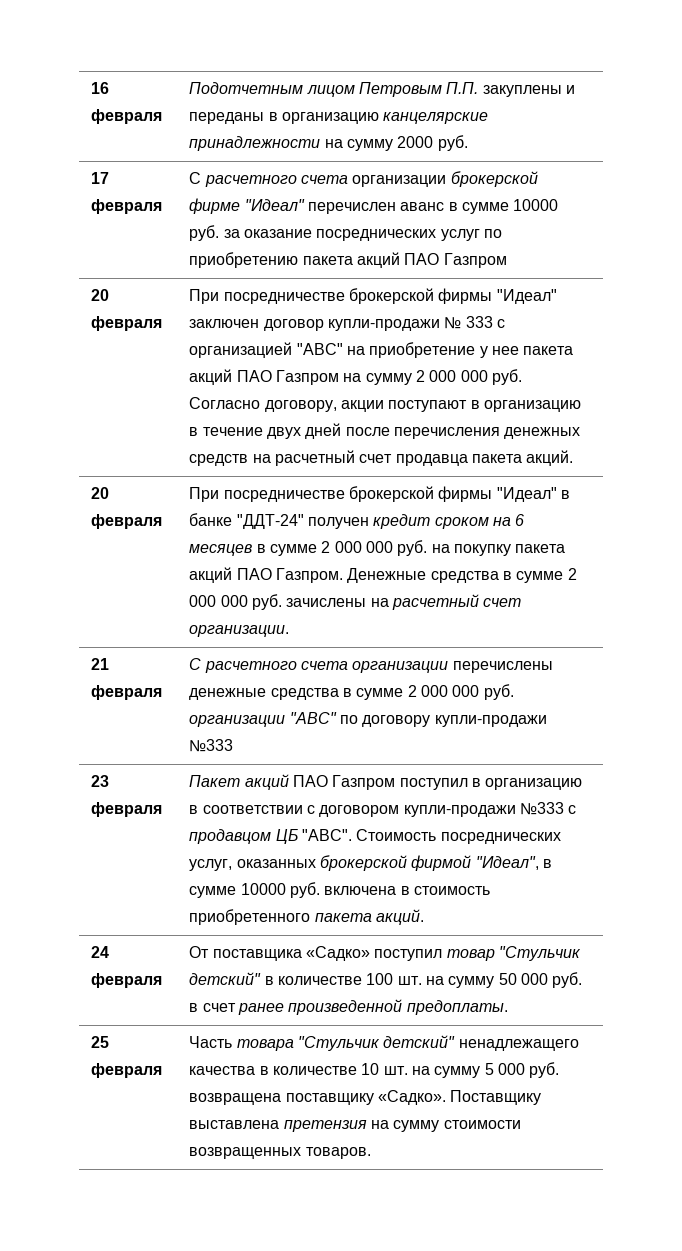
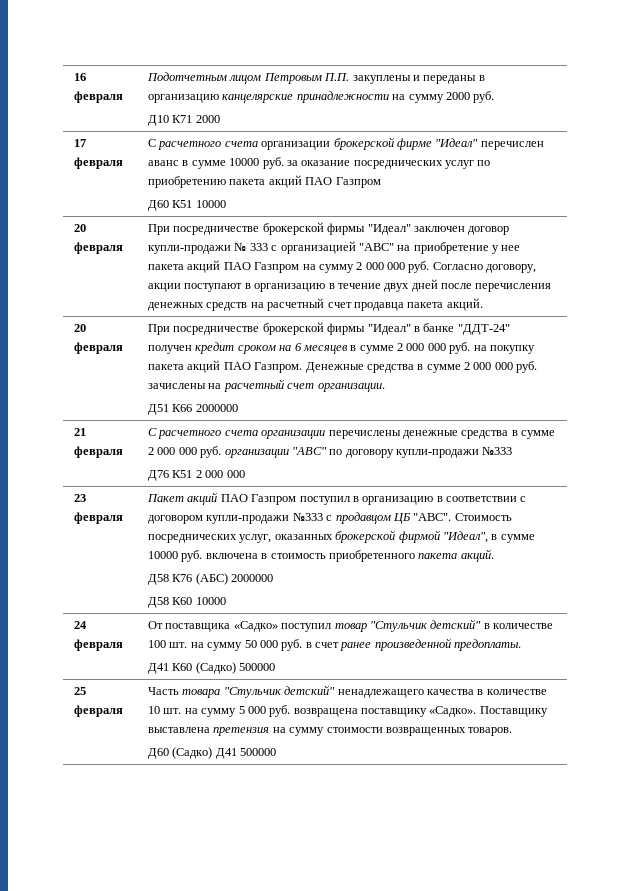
(468, 143) none -> [148,115,220,126] // Д10 К71 2000
(507, 260) none -> [148,200,226,211] // Д60 К51 10000
(290, 631) none -> [148,404,238,415] // Д51 К66 2000000
(234, 745) none -> [148,470,245,481] // Д76 К51 2 000 000
(425, 917) none -> [148,573,274,585] [148,597,226,608] // Д58 К76 (АБС) 2000000 // Д58 К60 10000
(508, 1007) none -> [148,662,276,674] // Д41 К60 (Садко) 500000
(371, 1153) none -> [148,747,277,759] // Д60 (Садко) Д41 500000

